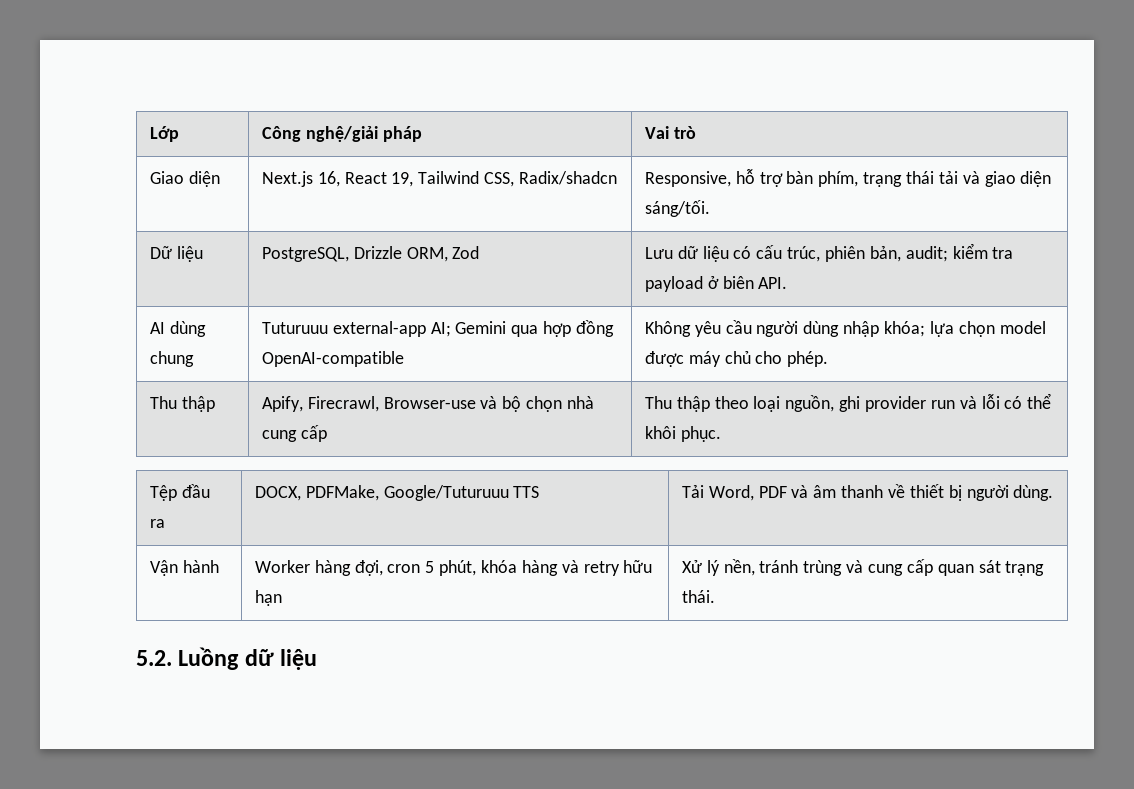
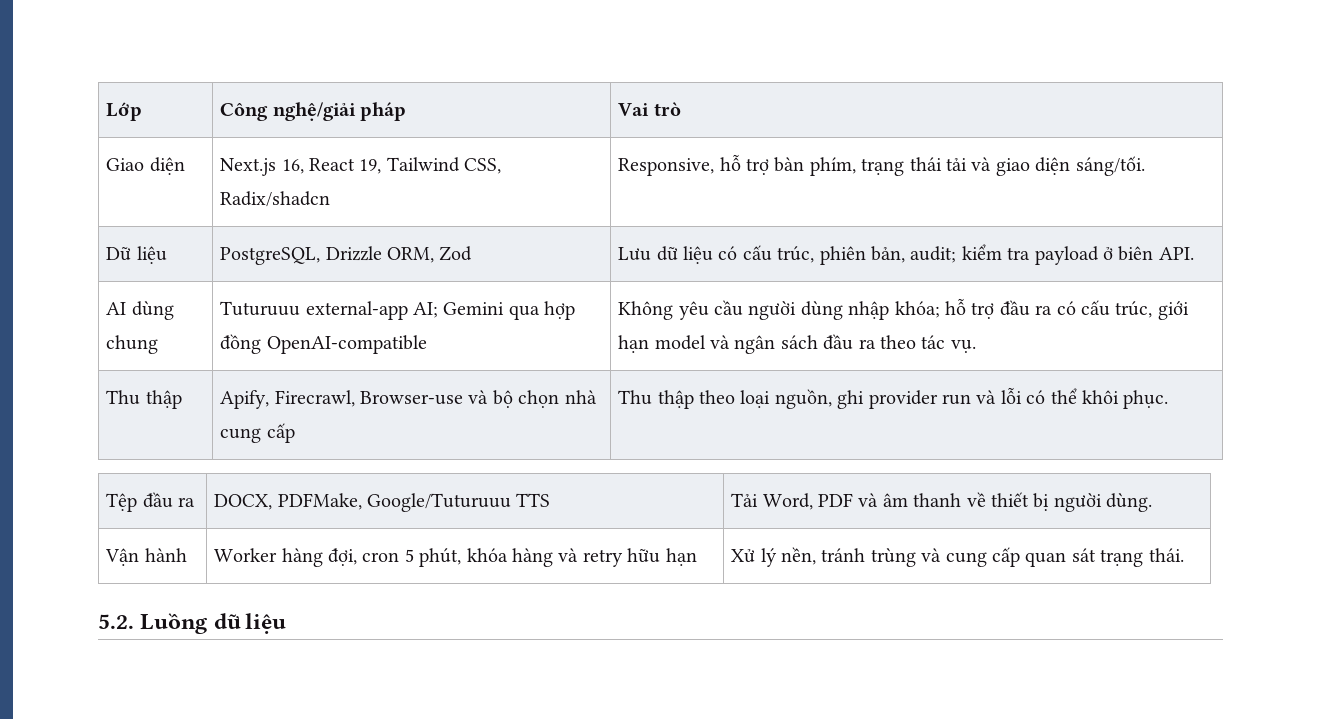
[929,321,1046,337] [644,351,829,367] lựa chọn model được máy chủ cho phép. -> [944,298,1189,320] [618,334,976,354] hỗ trợ đầu ra có cấu trúc, giới hạn model và ngân sách đầu ra theo tác vụ.

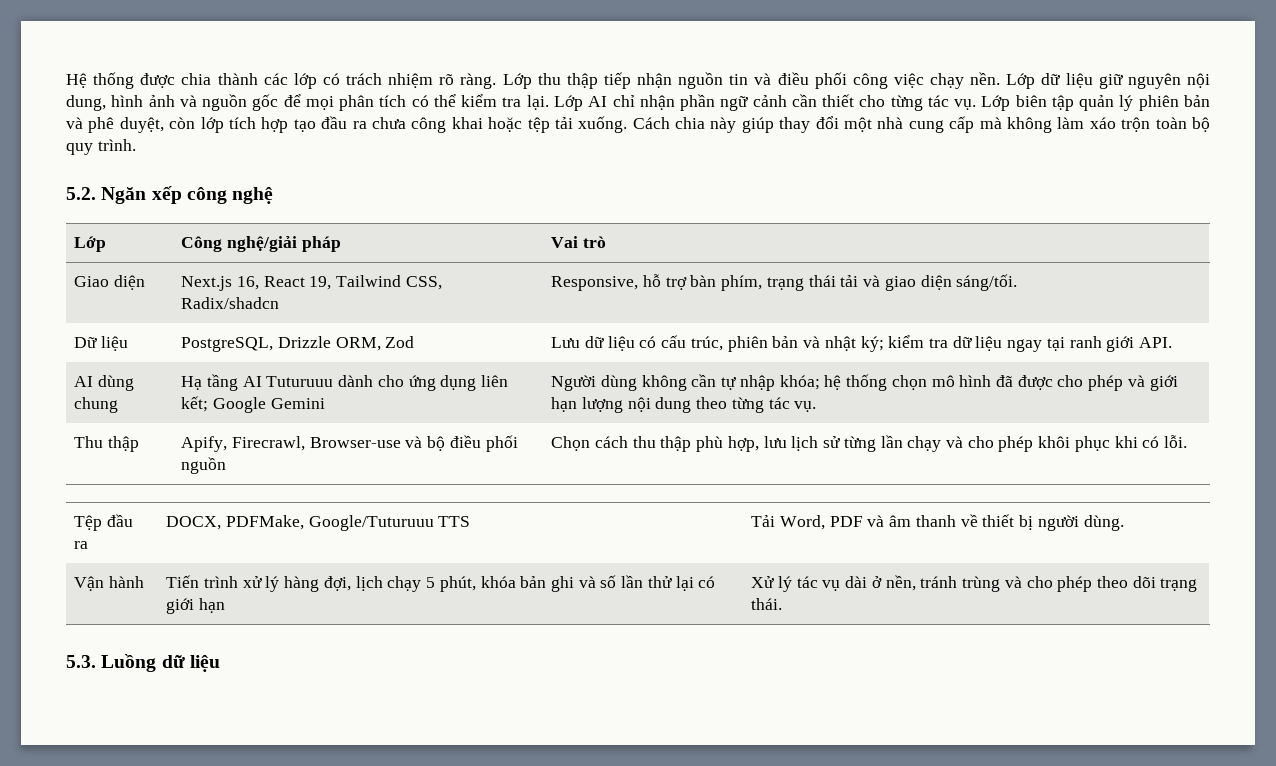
(106, 111) none -> [66,72,1210,89] [66,94,1210,111] [66,116,1210,133] [66,139,136,155] [66,186,274,204] Hệ thống được chia thành các lớp có trách nhiệm rõ ràng. Lớp thu thập tiếp nhận nguồn tin và điều phối công việc chạy nền. Lớp dữ liệu giữ nguyên nội dung, hình ảnh và nguồn gốc để mọi phân tích có thể kiểm tra lại. Lớp AI chỉ nhận phần ngữ cảnh cần thiết cho từng tác vụ. Lớp biên tập quản lý phiên bản và phê duyệt, còn lớp tích hợp tạo đầu ra chưa công khai hoặc tệp tải xuống. Cách chia này giúp thay đổi một nhà cung cấp mà không làm xáo trộn toàn bộ quy trình. // 5.2. Ngăn xếp công nghệ //
[870,244,1194,265] [106,301,174,320] [106,335,159,354] [220,301,576,320] [220,334,427,354] [618,298,1189,320] [618,334,916,354] bản, audit; kiểm tra payload ở biên API. // AI dùng chung | Tuturuuu external-app AI; Gemini qua hợp đồng OpenAI-compatible | Không yêu cầu người dùng nhập khóa; hỗ trợ đầu ra có cấu trúc, giới hạn model và ngân sách đầu ra theo -> [772,335,1173,352] [74,375,135,391] [74,397,119,413] [181,374,509,391] [181,396,325,413] [551,374,1178,391] [551,397,764,413] bản và nhật ký; kiểm tra dữ liệu ngay tại ranh giới API. // AI dùng chung | Hạ tầng AI Tuturuuu dành cho ứng dụng liên kết; Google Gemini | Người dùng không cần tự nhập khóa; hệ thống chọn mô hình đã được cho phép và giới hạn lượng nội dung theo từng
[518,390,597,408] [220,423,295,443] [618,387,1169,409] chọn nhà cung cấp | Thu thập theo loại nguồn, ghi provider run và lỗi có thể khôi phục. -> [449,435,518,452] [181,457,227,474] [551,435,1188,452] điều phối nguồn | Chọn cách thu thập phù hợp, lưu lịch sử từng lần chạy và cho phép khôi phục khi có lỗi.
[214,548,697,567] [731,547,1096,567] Worker hàng đợi, cron 5 phút, khóa hàng và retry hữu hạn | Xử lý nền, tránh trùng và cung cấp quan sát -> [166,575,716,592] [166,598,226,614] [751,575,1156,592] Tiến trình xử lý hàng đợi, lịch chạy 5 phút, khóa bản ghi và số lần thử lại có giới hạn | Xử lý tác vụ dài ở nền, tránh trùng và cho phép theo dõi
[98,614,134,629] 5.2. -> [66,655,96,668] 5.3.

